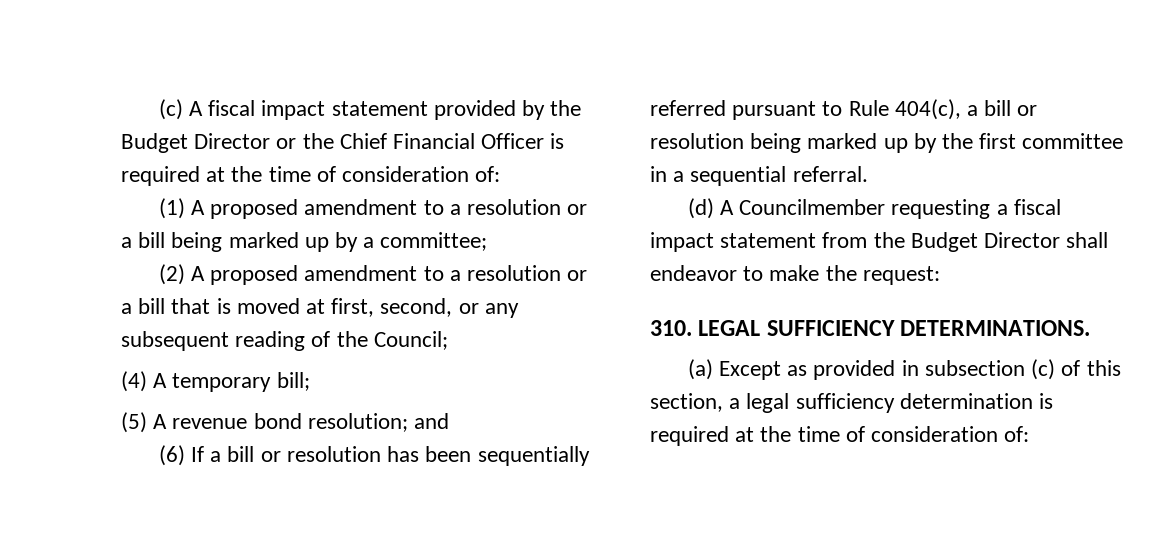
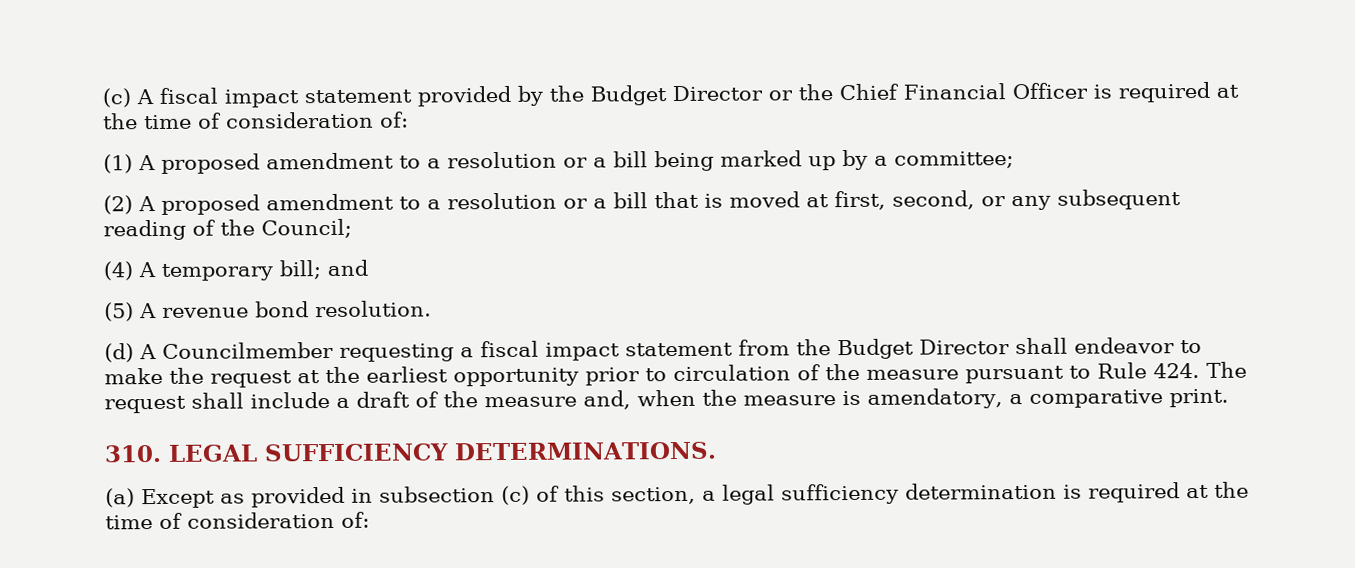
(310, 381) none -> [327,259,368,277] and
[307,413,450,432] [158,445,590,466] [650,99,1038,120] [650,133,1124,153] [650,166,868,186] resolution; and // (6) If a bill or resolution has been sequentially referred pursuant to Rule 404(c), a bill or resolution being marked up by the first committee in a sequential referral. -> [315,300,432,318] resolution.
[862,266,940,285] request: -> [210,361,1247,388] [104,388,1229,414] request at the earliest opportunity prior to circulation of the measure pursuant to Rule 424. The request shall include a draft of the measure and, when the measure is amendatory, a comparative print.

